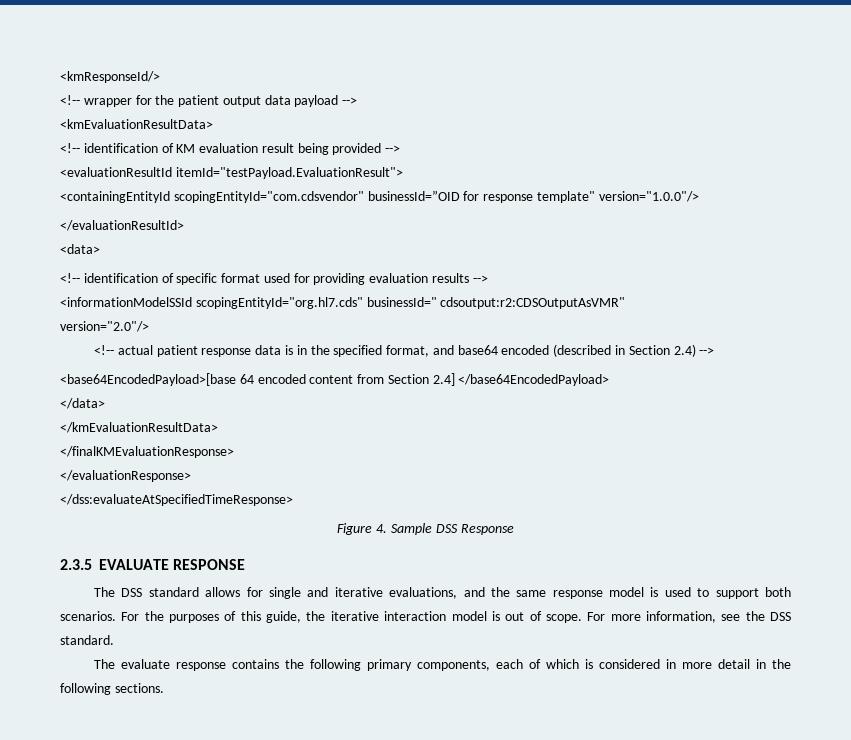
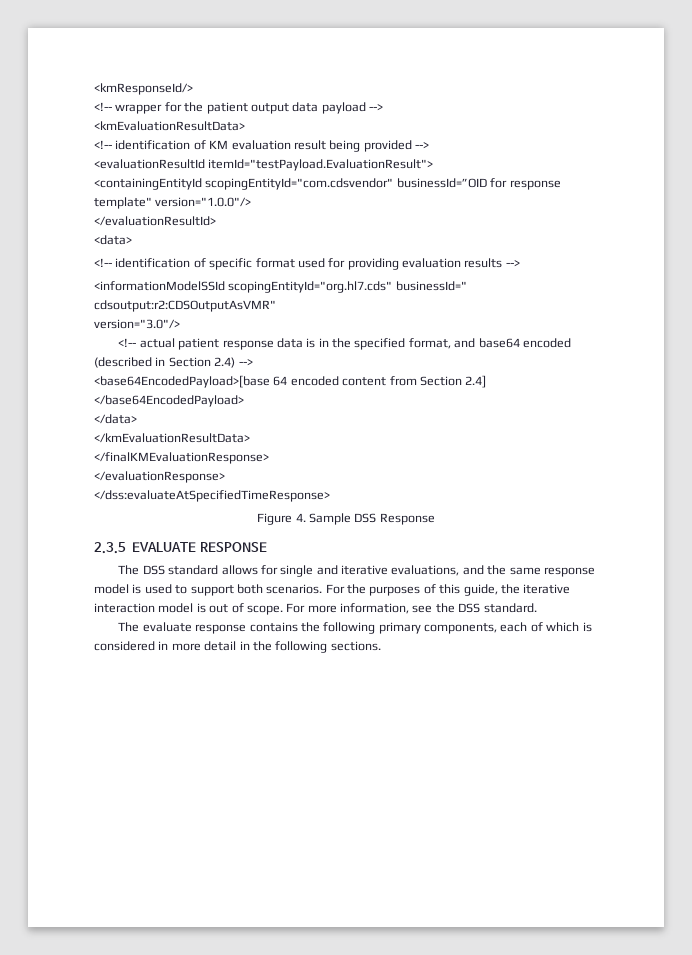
[60,321,149,332] version="2.0"/> -> [94,319,180,329] version="3.0"/>

